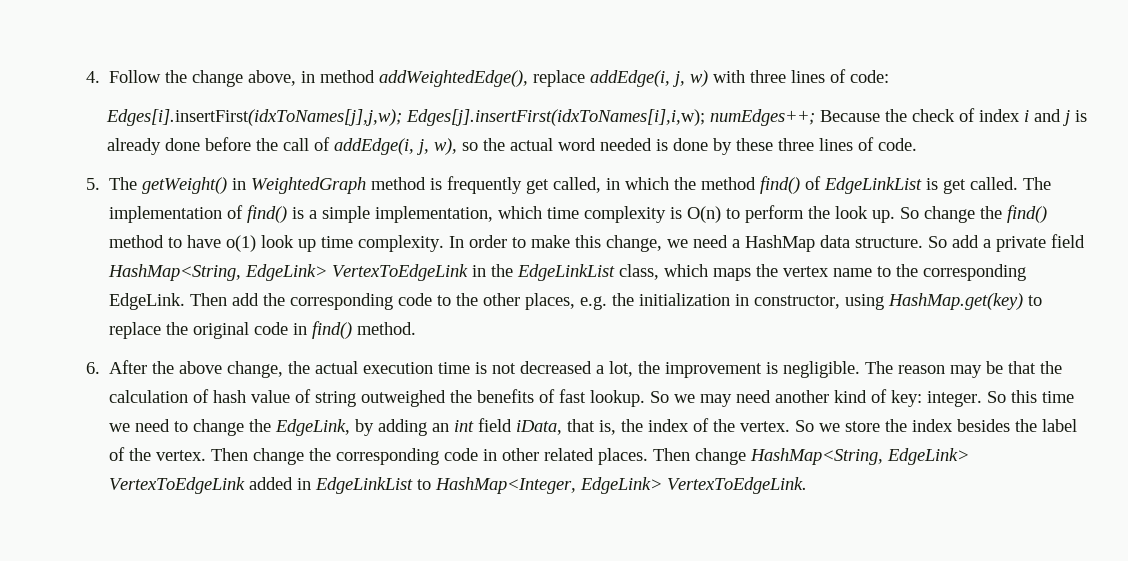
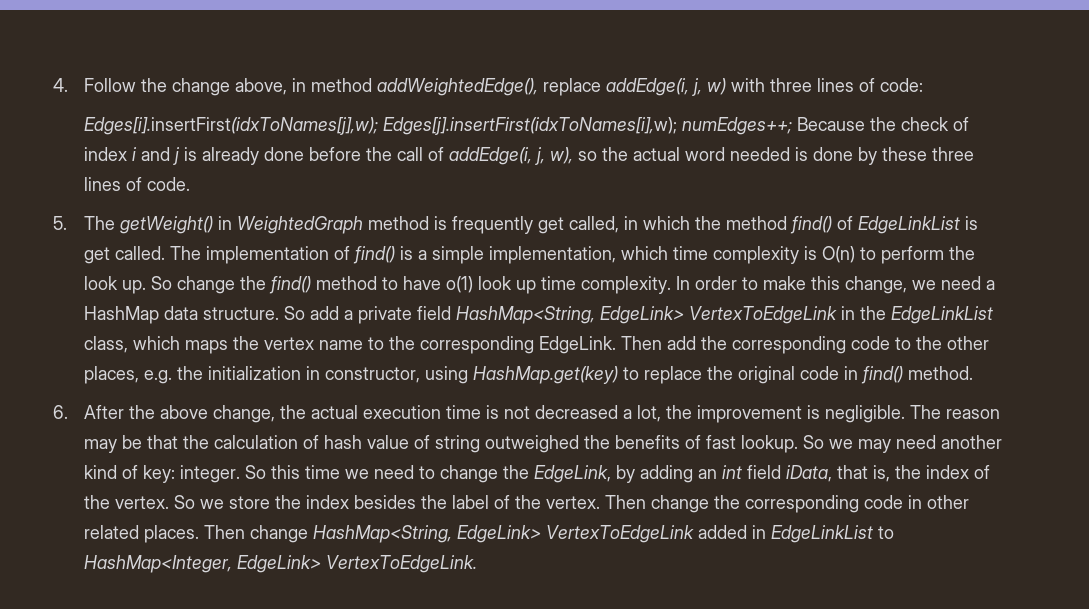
[105,109,705,126] Edges[i].insertFirst(idxToNames[j],j,w); Edges[j].insertFirst(idxToNames[i],i,w); -> [83,117,677,135] Edges[i].insertFirst(idxToNames[j],w); Edges[j].insertFirst(idxToNames[i],w);

